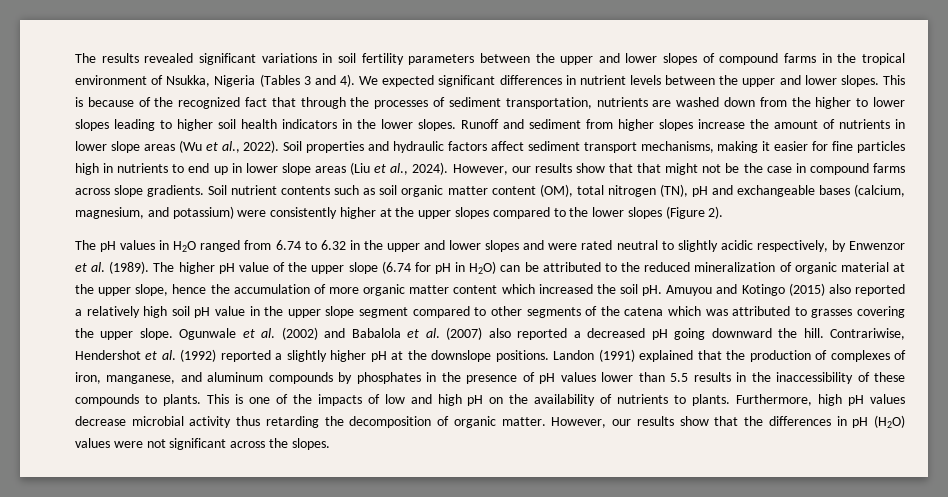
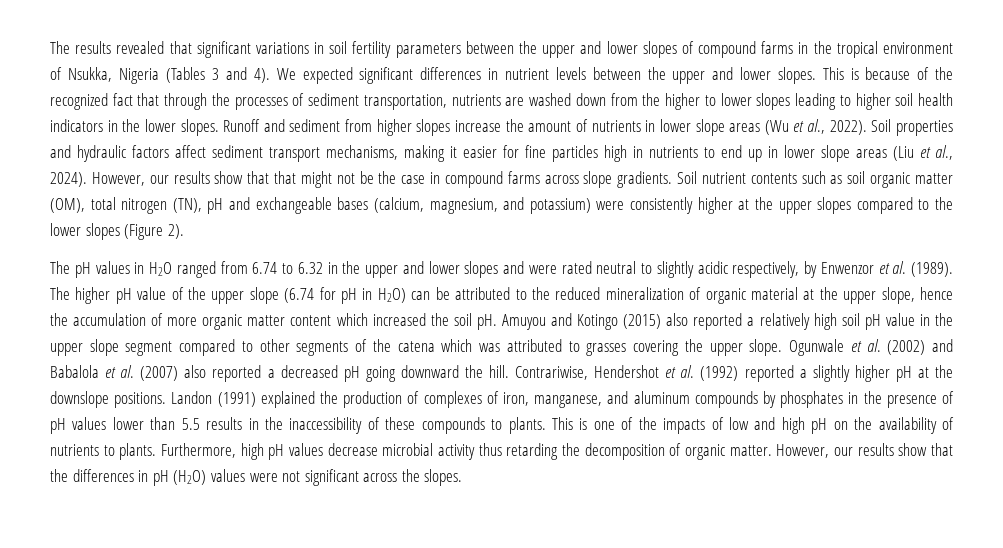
(194, 58) none -> [169,41,192,54] that
[491,186,536,195] content -> (954, 178) none
[697,350,722,360] that -> (315, 399) none

